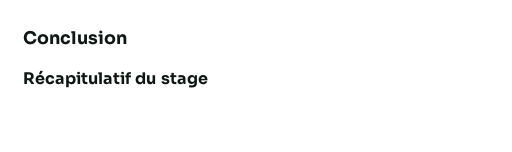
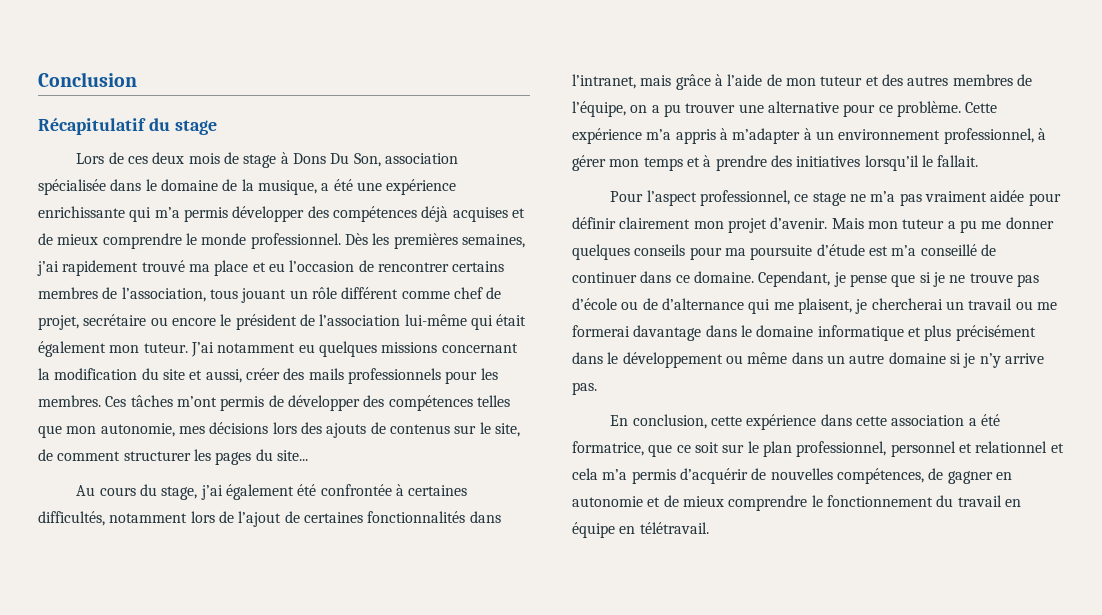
(208, 80) none -> [76,152,458,168] [38,179,457,195] [38,206,525,222] [38,233,525,249] [37,260,505,276] [38,287,502,303] [38,314,527,330] [38,341,518,357] [38,368,498,384] [38,395,510,411] [38,422,520,438] [38,449,308,465] [76,484,468,500] [38,511,501,527] [572,74,1032,90] [572,101,998,117] [572,128,1046,144] [572,155,979,171] [610,190,1061,206] [572,217,1054,233] [572,244,996,260] [572,271,1039,287] [572,298,1057,314] [572,325,1036,341] [572,352,1044,368] [572,382,597,395] [610,414,1000,430] [572,441,1064,457] [572,468,1012,484] [572,495,1021,511] [572,522,709,538] // Lors de ces deux mois de stage à Dons Du Son, association spécialisée dans le domaine de la musique, a été une expérience enrichissante qui m’a permis développer des compétences déjà acquises et de mieux comprendre le monde professionnel. Dès les premières semaines, j’ai rapidement trouvé ma place et eu l’occasion de rencontrer certains membres de l’association, tous jouant un rôle différent comme chef de projet, secrétaire ou encore le président de l’association lui-même qui était également mon tuteur. J’ai notamment eu quelques missions concernant la modification du site et aussi, créer des mails professionnels pour les membres. Ces tâches m’ont permis de développer des compétences telles que mon autonomie, mes décisions lors des ajouts de contenus sur le site, de comment structurer les pages du site... // Au cours du stage, j’ai également été confrontée à certaines difficultés, notamment lors de l’ajout de certaines fonctionnalités dans l’intranet, mais grâce à l’aide de mon tuteur et des autres membres de l’équipe, on a pu trouver une alternative pour ce problème. Cette expérience m’a appris à m’adapter à un environnement professionnel, à gérer mon temps et à prendre des initiatives lorsqu’il le fallait. // Pour l’aspect professionnel, ce stage ne m’a pas vraiment aidée pour définir clairement mon projet d’avenir. Mais mon tuteur a pu me donner quelques conseils pour ma poursuite d’étude est m’a conseillé de continuer dans ce domaine. Cependant, je pense que si je ne trouve pas d’école ou de d’alternance qui me plaisent, je chercherai un travail ou me formerai davantage dans le domaine informatique et plus précisément dans le développement ou même dans un autre domaine si je n’y arrive pas. // En conclusion, cette expérience dans cette association a été formatrice, que ce soit sur le plan professionnel, personnel et relationnel et cela m’a permis d’acquérir de nouvelles compétences, de gagner en autonomie et de mieux comprendre le fonctionnement du travail en équipe en télétravail.

